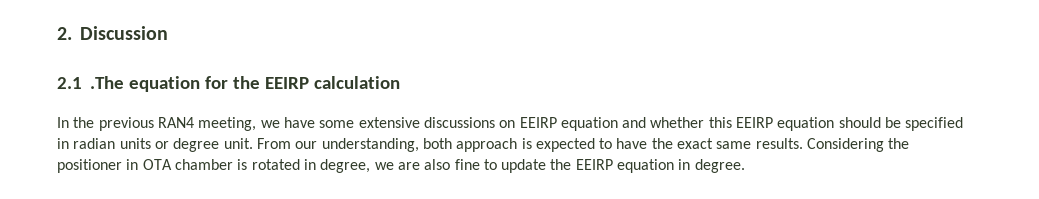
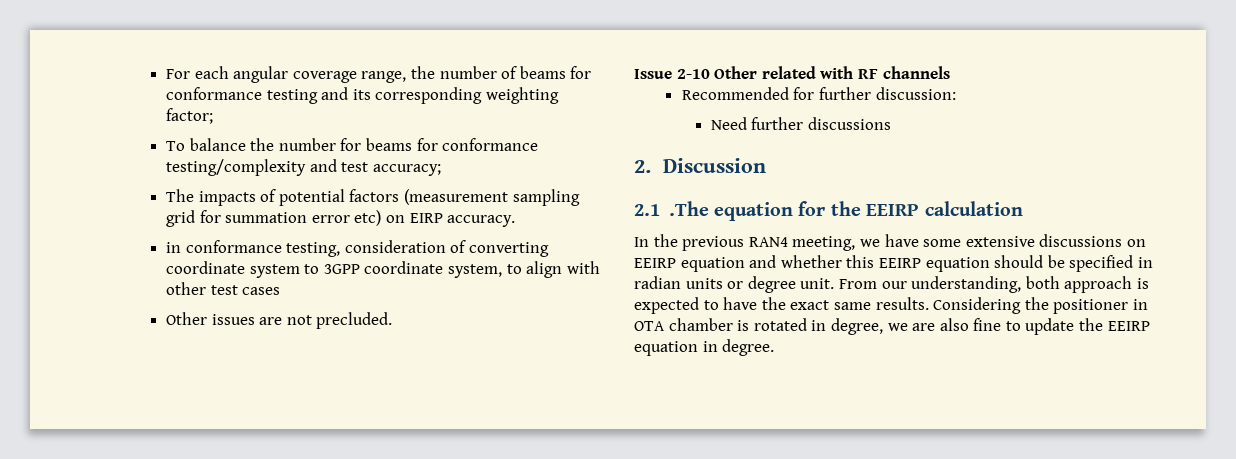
(57, 33) none -> [165,66,592,83] [165,87,559,104] [165,108,213,124] [165,138,539,151] [165,159,441,176] [165,189,580,206] [165,210,516,227] [165,240,549,257] [165,261,600,278] [165,282,281,295] [165,312,393,329] [634,66,950,79] [681,87,956,100] [710,117,892,130] For each angular coverage range, the number of beams for conformance testing and its corresponding weighting factor; // To balance the number for beams for conformance testing/complexity and test accuracy; // The impacts of potential factors (measurement sampling grid for summation error etc) on EIRP accuracy. // in conformance testing, consideration of converting coordinate system to 3GPP coordinate system, to align with other test cases // Other issues are not precluded. // Issue 2-10 Other related with RF channels // Recommended for further discussion: // Need further discussions //

